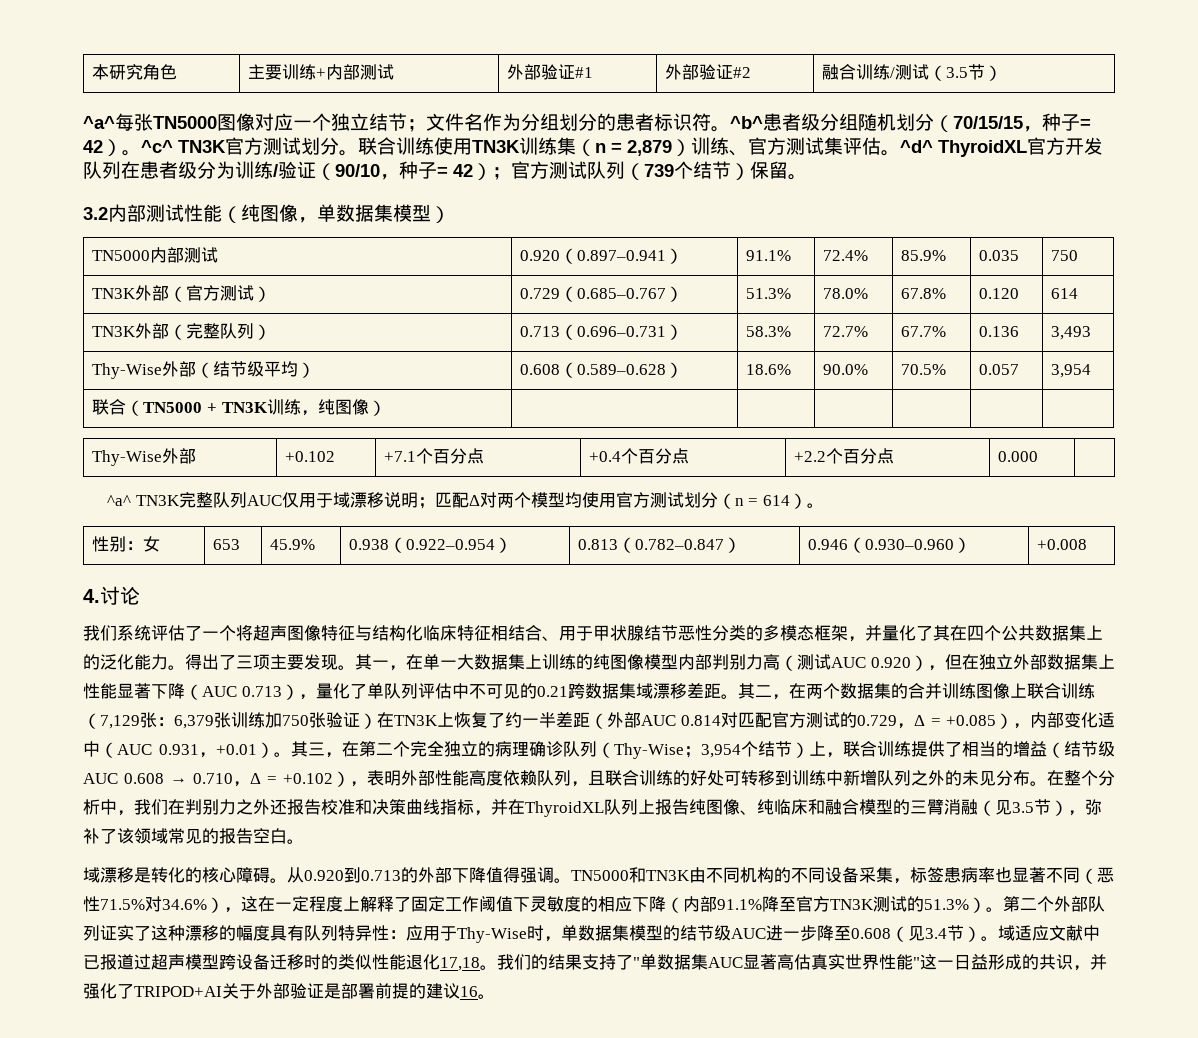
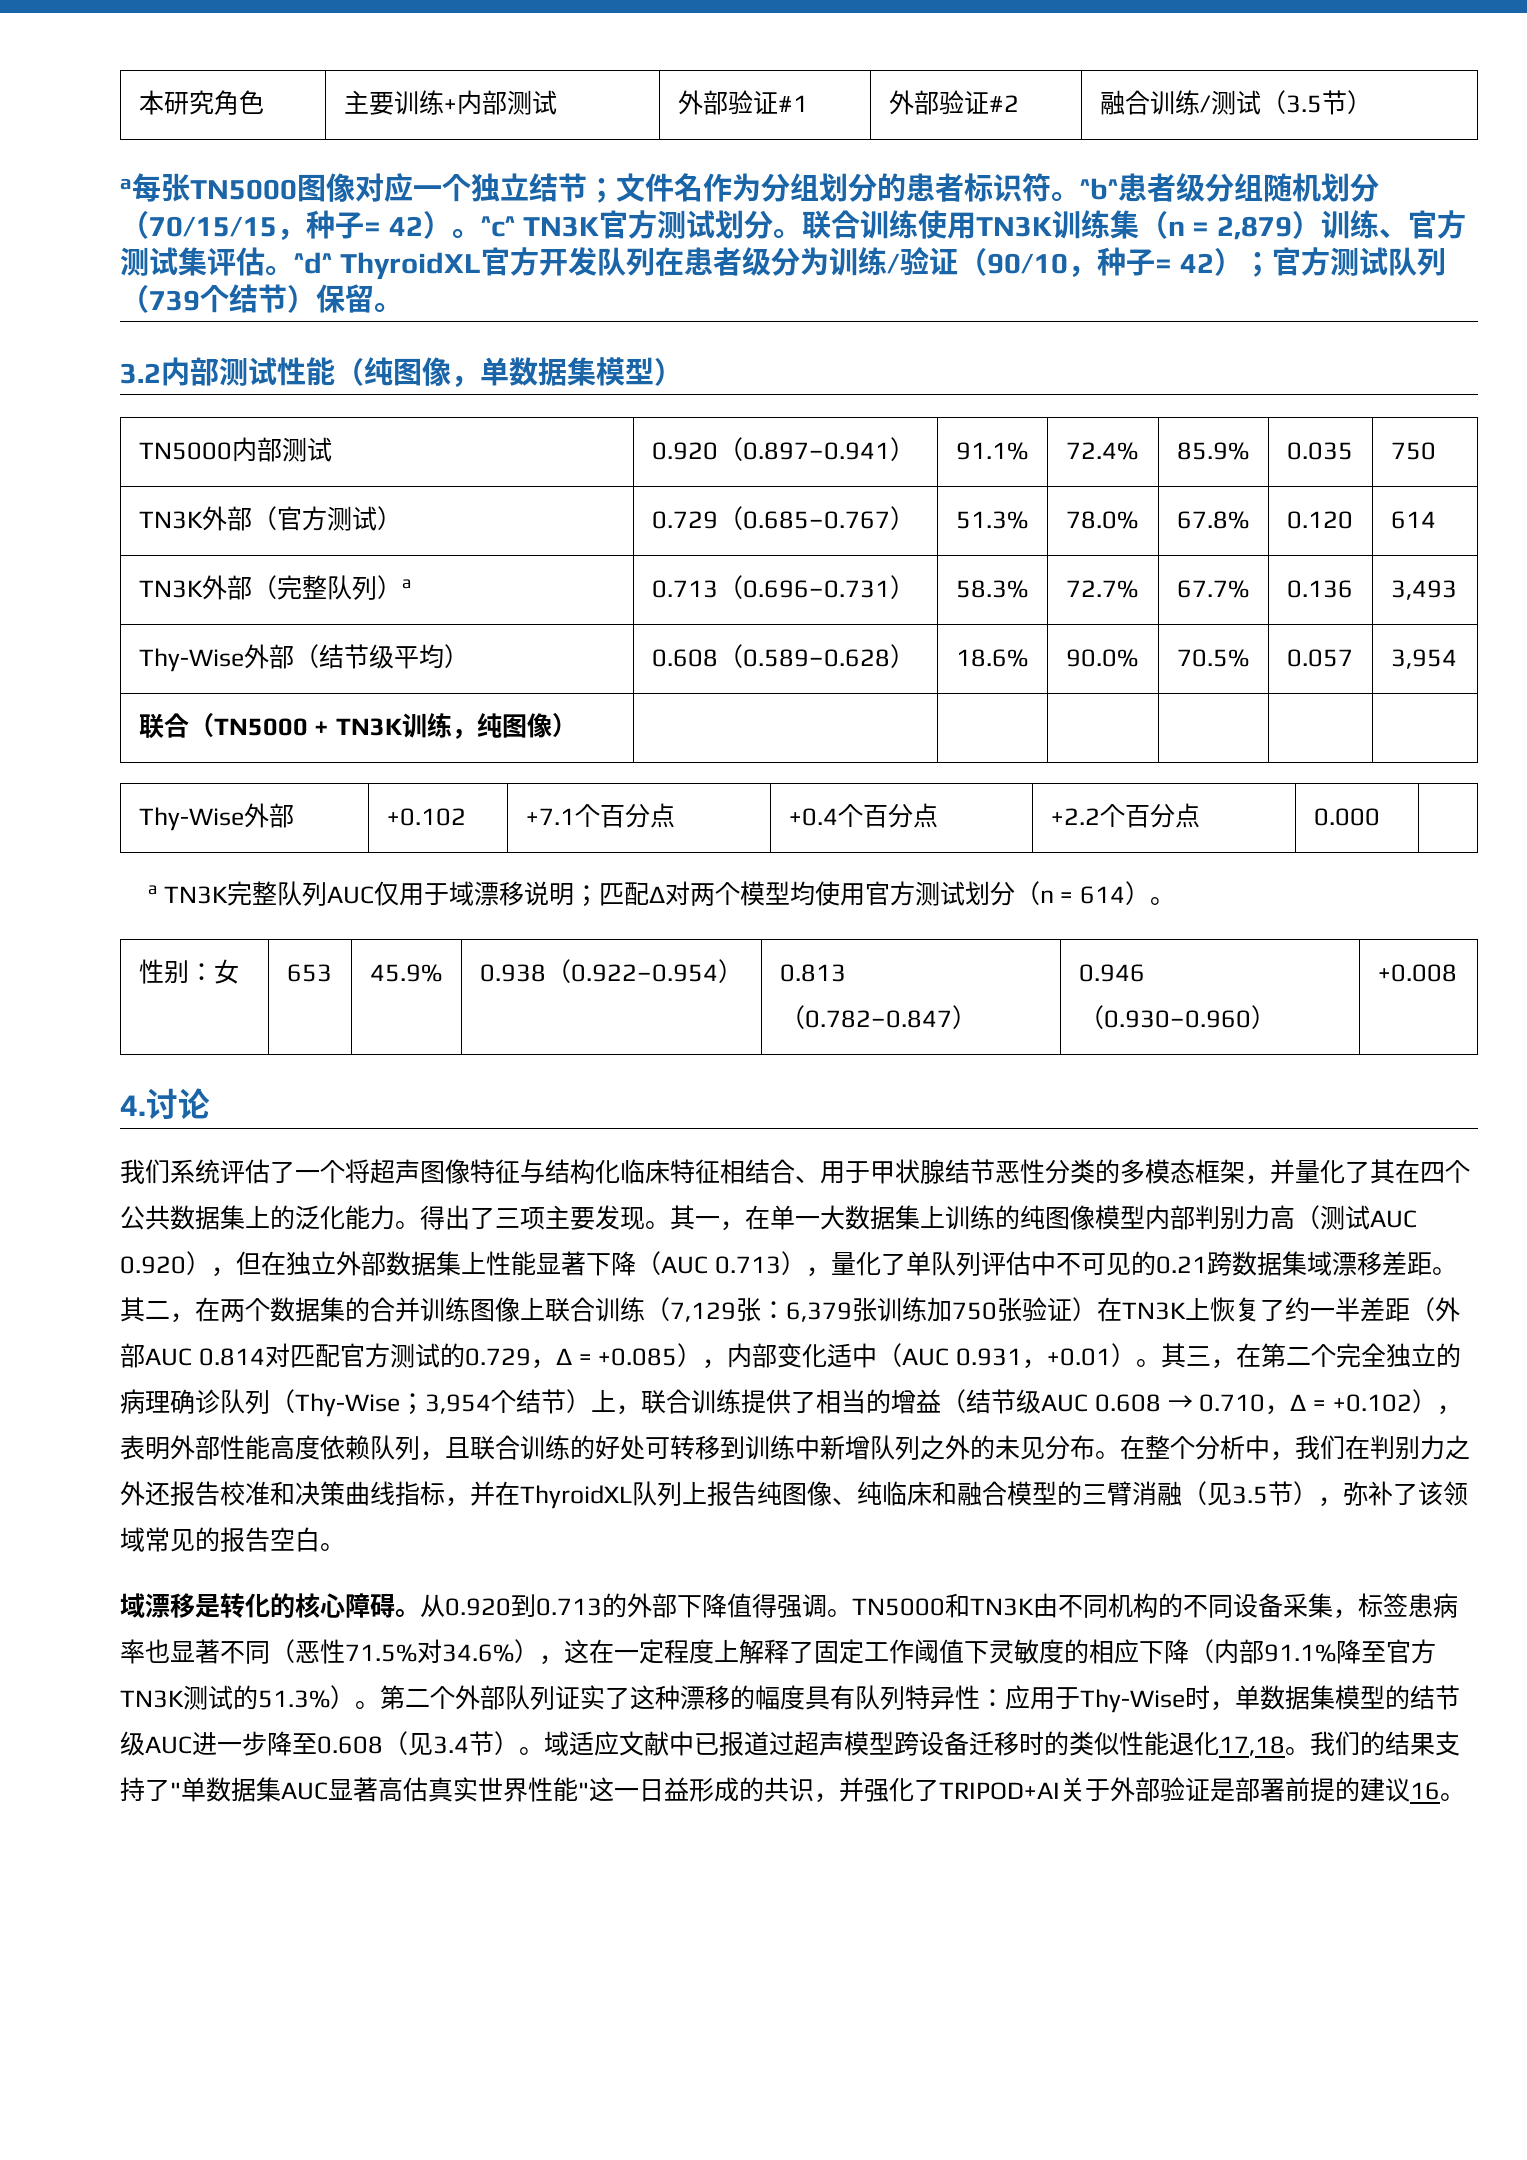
[83,116,115,129] ^a^ -> [120,178,132,190] a
(272, 332) none -> [401,579,411,589] a
[106,495,131,506] ^a^ -> [147,885,157,895] a

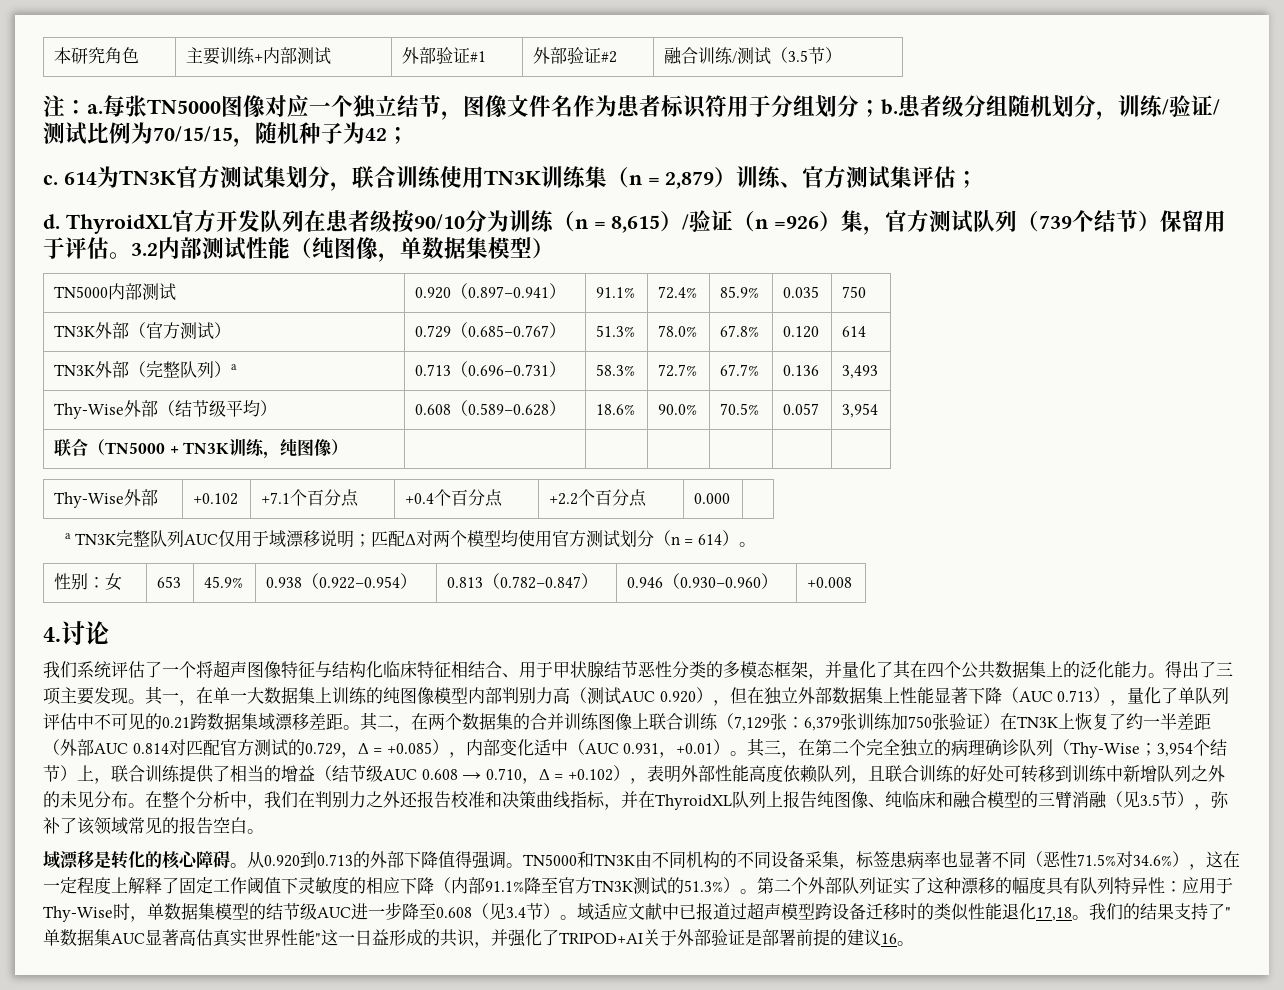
[120,178,132,190] a -> [43,95,103,117] 注：a.
[587,178,616,203] ； -> [441,95,507,120] ，图像
[761,173,1118,202] 分组划分的患者标识符。^b^ -> [617,95,898,119] 患者标识符用于分组划分；b.
[120,210,515,241] （70/15/15，种子= 42）。^c^ -> [1096,95,1220,120] [43,122,409,147] [43,166,119,188] ，训练/验证/测试比例为70/15/15，随机种子为42； // c. 614为
[714,210,802,239] 划分。 -> [263,166,352,191] 集划分，
[265,252,332,276] 。^d^ -> [956,171,979,188] [43,214,60,229] ； // d.
(771, 261) none -> [391,210,465,233] 按90/10
[886,247,1272,278] /验证（90/10，种子= 42）； -> [552,210,886,235] （n = 8,615）/验证（n =926）集，
[374,302,403,313] 。 // -> [1204,210,1227,232] [43,237,131,259] 用于评估。

